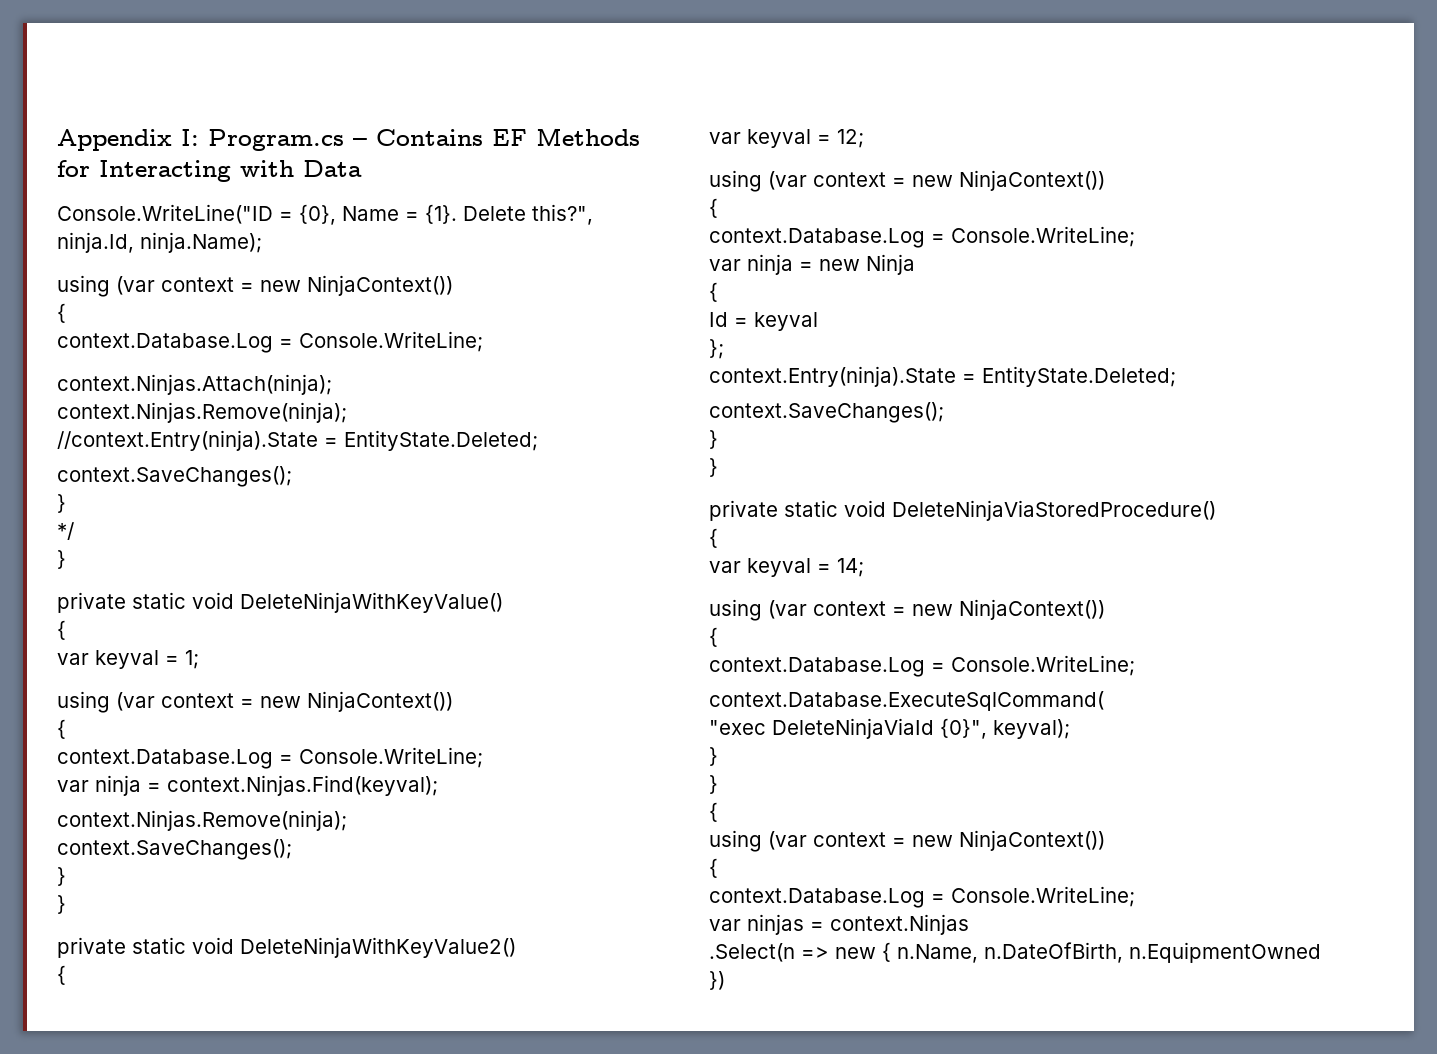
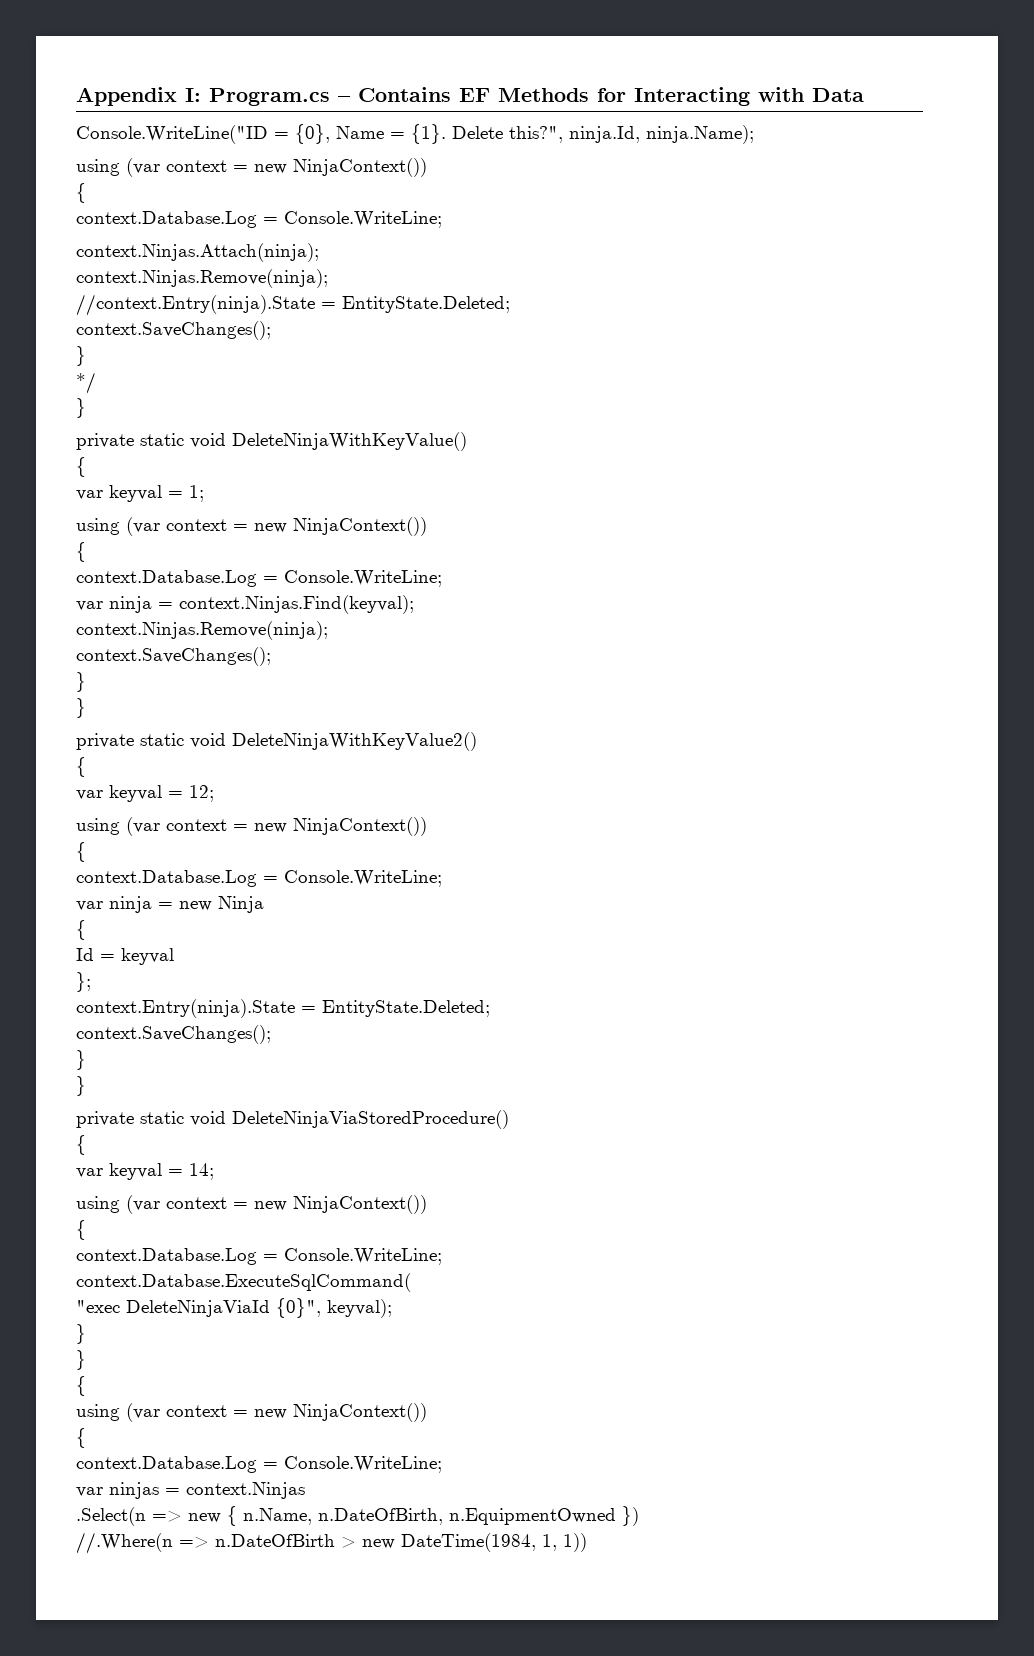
(725, 980) none -> [76,1532,587,1554] // //.Where(n => n.DateOfBirth > new DateTime(1984, 1, 1))

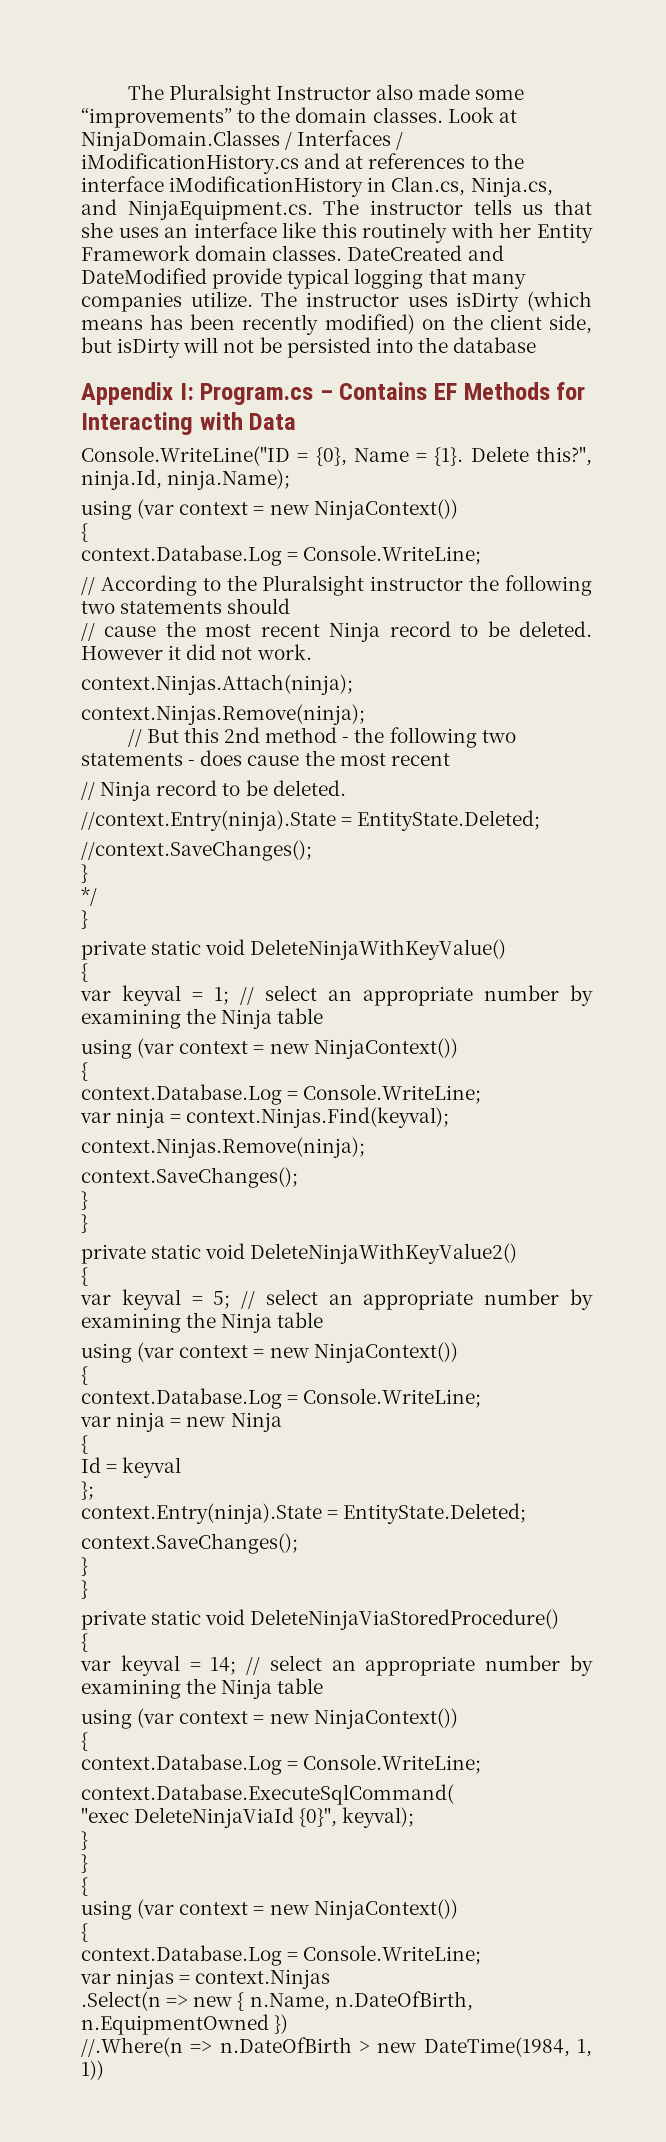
(76, 96) none -> [127,84,525,105] [81,107,517,128] [81,130,404,151] [81,153,524,174] [81,176,553,197] [81,199,593,220] [81,222,593,243] [81,245,504,261] [81,268,526,289] [81,291,593,312] [81,314,592,335] [81,337,537,358] The Pluralsight Instructor also made some “improvements” to the domain classes. Look at NinjaDomain.Classes / Interfaces / iModificationHistory.cs and at references to the interface iModificationHistory in Clan.cs, Ninja.cs, and NinjaEquipment.cs. The instructor tells us that she uses an interface like this routinely with her Entity Framework domain classes. DateCreated and DateModified provide typical logging that many companies utilize. The instructor uses isDirty (which means has been recently modified) on the client side, but isDirty will not be persisted into the database //
[76,243,319,262] [76,269,328,288] context.Ninjas.Attach(ninja); // context.Ninjas.Remove(ninja); -> [81,575,593,596] [81,598,291,614] [81,621,592,642] [81,644,312,660] [81,674,353,695] [81,704,365,725] [127,727,516,748] [81,750,450,766] [81,780,346,801] // According to the Pluralsight instructor the following two statements should // // cause the most recent Ninja record to be deleted. However it did not work. // context.Ninjas.Attach(ninja); // context.Ninjas.Remove(ninja); // // But this 2nd method - the following two statements - does cause the most recent // // Ninja record to be deleted.
[76,321,271,340] context.SaveChanges(); -> [81,840,312,861] //context.SaveChanges();
(204, 493) none -> [240,985,593,1006] [81,1008,324,1029] // select an appropriate number by examining the Ninja table
[189,785,214,802] 12; -> [213,1289,593,1310] [81,1312,324,1333] 5; // select an appropriate number by examining the Ninja table
(214, 1171) none -> [246,1655,593,1676] [81,1678,324,1699] // select an appropriate number by examining the Ninja table

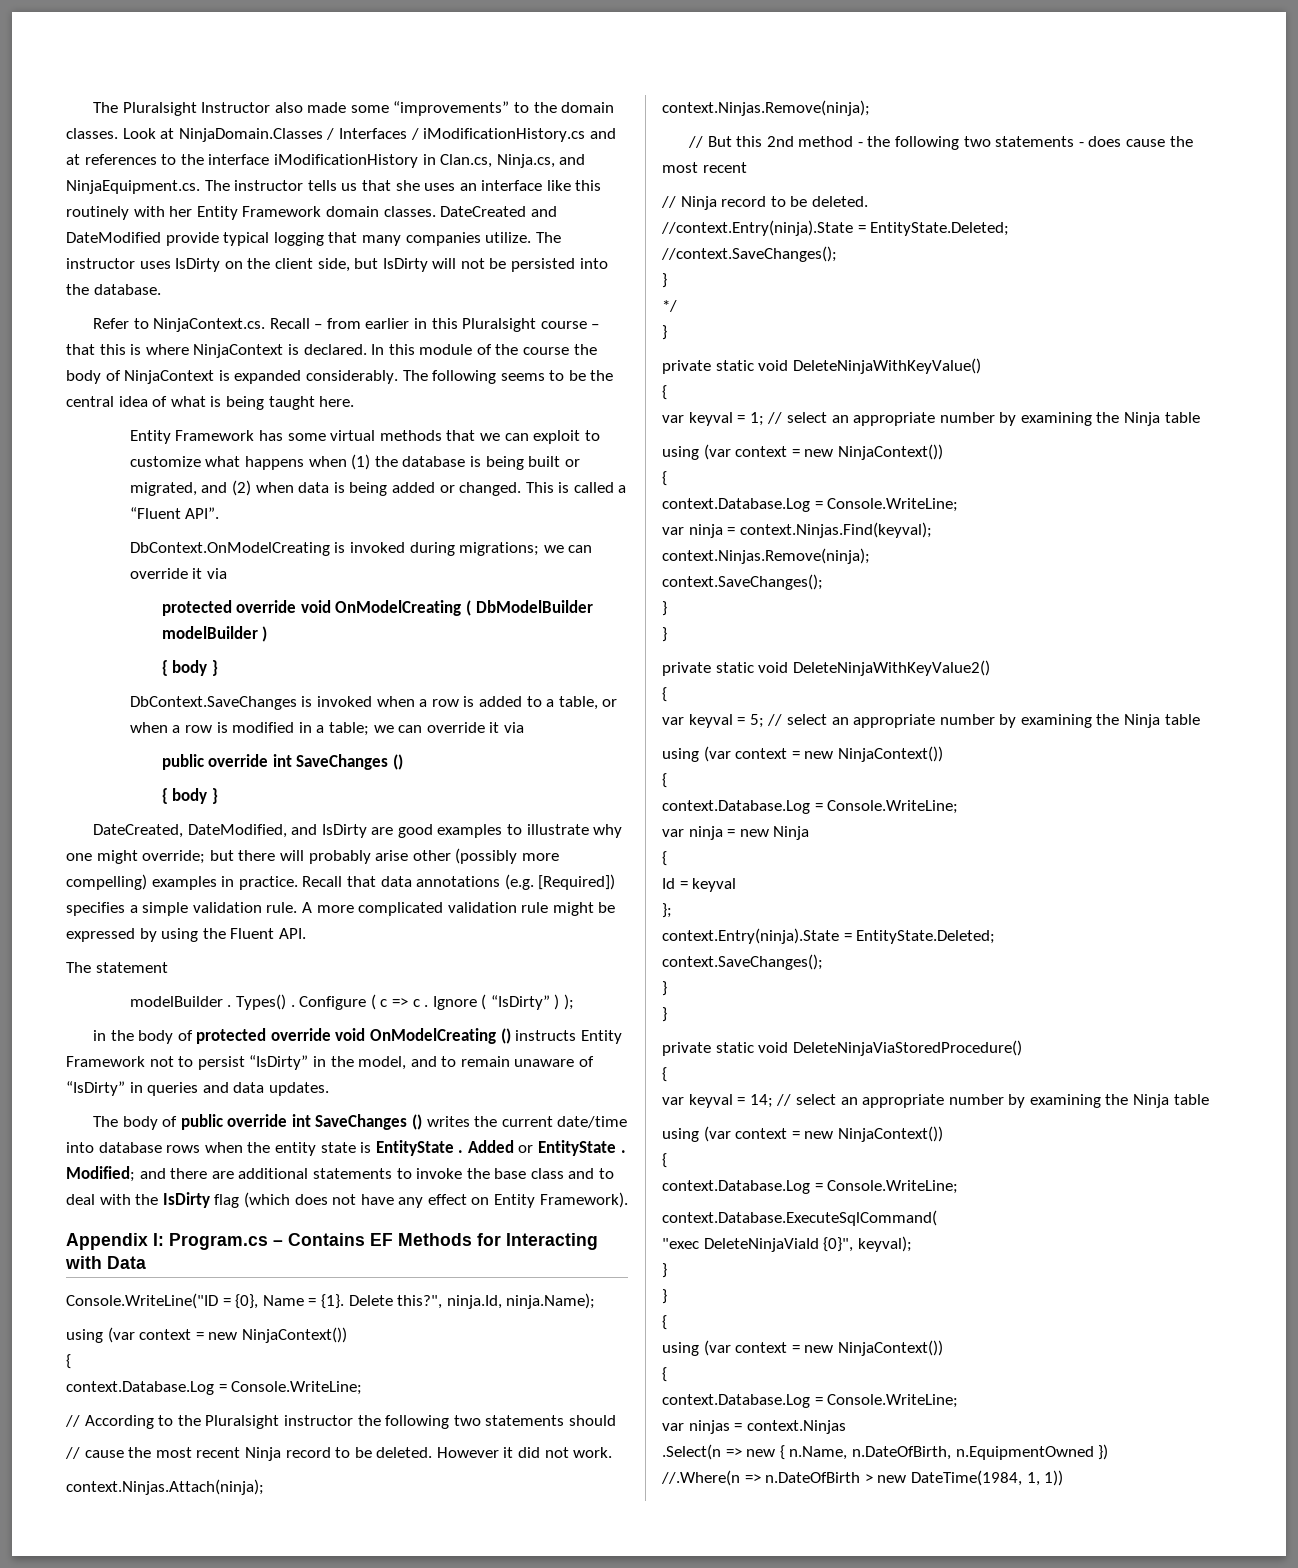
[456,291,593,312] [81,314,415,335] isDirty (which means has been recently modified) -> [175,258,221,272] IsDirty
[117,338,181,358] isDirty -> [382,258,428,272] IsDirty
[453,337,537,353] database -> [93,284,161,295] [92,318,600,332] [66,344,597,358] [66,370,614,384] [66,396,355,410] [129,430,600,444] [129,454,580,470] [129,480,627,496] [129,507,220,519] [129,542,593,556] [129,568,227,579] [161,600,593,616] [161,626,268,642] [161,660,218,676] [129,696,618,710] [129,722,524,736] [161,754,404,770] [161,788,218,804] [92,824,623,838] [66,848,559,864] [66,874,616,890] [66,902,616,916] [66,928,306,942] [66,962,168,973] [129,994,575,1010] [92,1028,622,1044] [66,1055,595,1070] [66,1081,329,1096] [92,1114,628,1130] [66,1140,626,1156] [66,1166,615,1182] [66,1192,628,1208] database. // Refer to NinjaContext.cs. Recall – from earlier in this Pluralsight course – that this is where NinjaContext is declared. In this module of the course the body of NinjaContext is expanded considerably. The following seems to be the central idea of what is being taught here. // Entity Framework has some virtual methods that we can exploit to customize what happens when (1) the database is being built or migrated, and (2) when data is being added or changed. This is called a “Fluent API”. // DbContext.OnModelCreating is invoked during migrations; we can override it via // protected override void OnModelCreating ( DbModelBuilder modelBuilder ) // { body } // DbContext.SaveChanges is invoked when a row is added to a table, or when a row is modified in a table; we can override it via // public override int SaveChanges () // { body } // DateCreated, DateModified, and IsDirty are good examples to illustrate why one might override; but there will probably arise other (possibly more compelling) examples in practice. Recall that data annotations (e.g. [Required]) specifies a simple validation rule. A more complicated validation rule might be expressed by using the Fluent API. // The statement // modelBuilder . Types() . Configure ( c => c . Ignore ( “IsDirty” ) ); // in the body of protected override void OnModelCreating () instructs Entity Framework not to persist “IsDirty” in the model, and to remain unaware of “IsDirty” in queries and data updates. // The body of public override int SaveChanges () writes the current date/time into database rows when the entity state is EntityState . Added or EntityState . Modified; and there are additional statements to invoke the base class and to deal with the IsDirty flag (which does not have any effect on Entity Framework).

